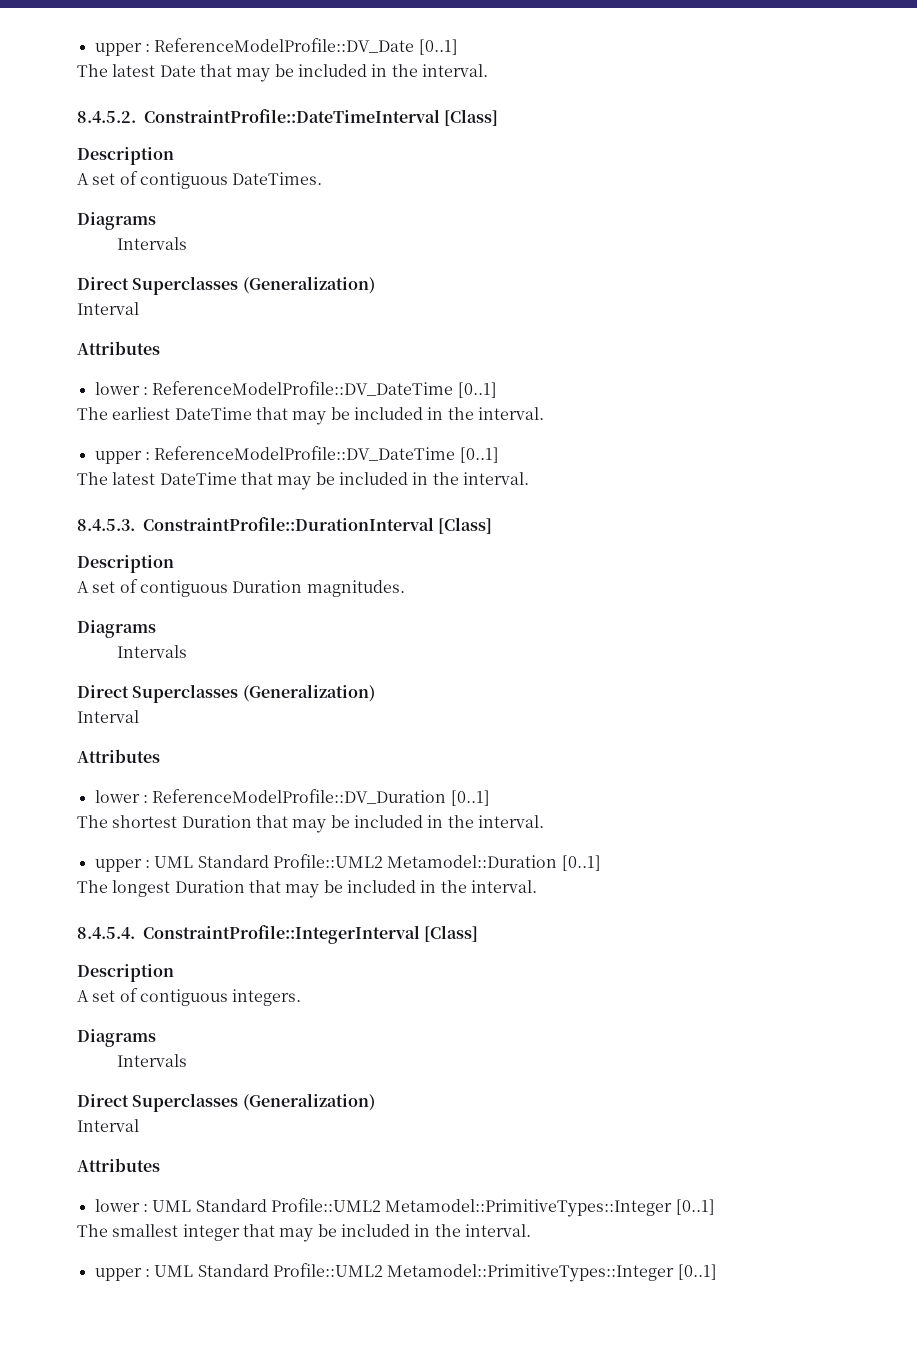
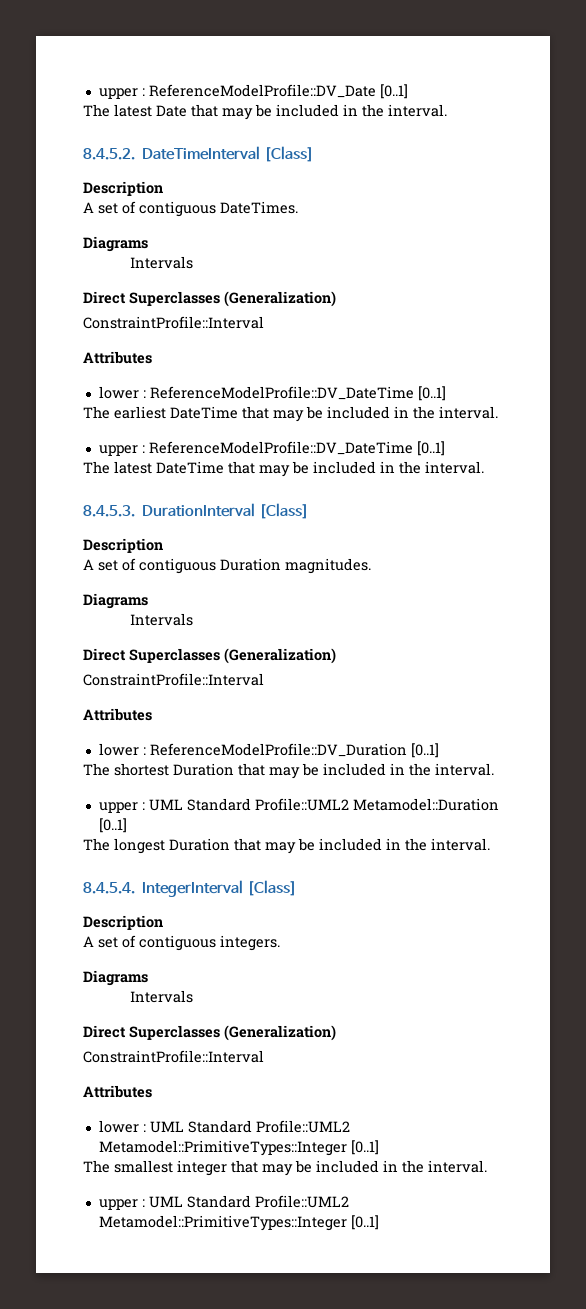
[144,109,440,123] ConstraintProfile::DateTimeInterval -> [142,146,261,160] DateTimeInterval
[77,302,139,315] Interval -> [83,316,264,329] ConstraintProfile::Interval
[143,517,434,531] ConstraintProfile::DurationInterval -> [142,503,256,517] DurationInterval
[77,710,139,723] Interval -> [83,673,264,686] ConstraintProfile::Interval
[143,925,420,944] ConstraintProfile::IntegerInterval -> [142,880,244,897] IntegerInterval
[77,1119,139,1132] Interval -> [83,1050,264,1063] ConstraintProfile::Interval

